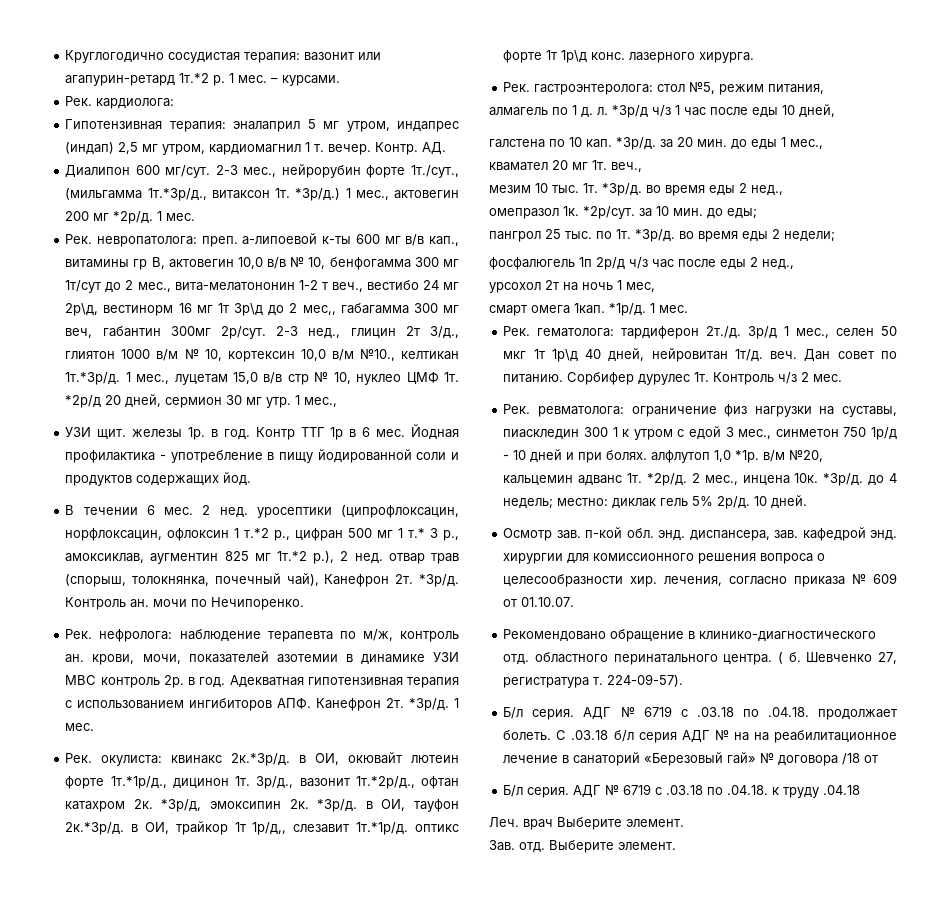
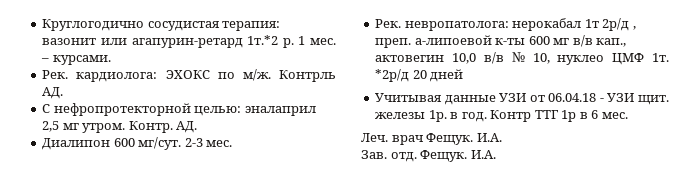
[65,119,459,132] [65,142,372,155] // Гипотензивная терапия: эналаприл 5 мг утром, индапрес (индап) 2,5 мг утром, кардиомагнил 1 т. вечер. -> [165,69,336,82] [42,87,64,99] [42,103,316,116] [42,121,126,133] ЭХОКС по м/ж. Контрль АД. // С нефропротекторной целью: эналаприл 2,5 мг утром.
[243,164,459,178] [65,188,459,201] [65,211,163,224] мес., нейрорубин форте 1т./сут., (мильгамма 1т.*3р/д., витаксон 1т. *3р/д.) 1 мес., актовегин 200 мг *2р/д. 1 -> (203, 142) none
(198, 241) none -> [512,18,636,31] нерокабал 1т 2р/д ,
[65,257,165,270] витамины гр В, -> (627, 42) none
[329,257,459,270] [65,280,459,293] [65,303,459,316] [65,326,459,339] [65,349,459,362] [65,372,351,385] бенфогамма 300 мг 1т/сут до 2 мес., вита-мелатононин 1-2 т веч., вестибо 24 мг 2р\д, вестинорм 16 мг 1т 3р\д до 2 мес,, габагамма 300 мг веч, габантин 300мг 2р/сут. 2-3 нед., глицин 2т 3/д., глиятон 1000 в/м № 10, кортексин 10,0 в/м №10., келтикан 1т.*3р/д. 1 мес., луцетам 15,0 в/в стр № 10, -> (550, 58) none
[125,394,338,408] дней, сермион 30 мг утр. 1 мес., // -> [430,69,464,82] [375,93,604,105] дней // Учитывая данные УЗИ от 06.04.18 -
[410,424,459,440] [65,449,459,463] [65,472,252,486] [65,505,459,518] [65,528,460,541] [65,551,459,564] [65,573,459,587] [65,597,305,610] [65,629,459,642] [65,651,460,665] [65,675,459,688] [65,698,459,711] [65,723,95,731] [65,752,459,766] [65,776,459,789] [65,799,459,812] [65,821,459,835] [503,50,755,63] [503,82,825,95] [489,104,835,118] [489,137,823,150] [489,160,642,172] [489,183,783,196] [489,206,757,219] [489,229,835,242] [489,257,794,270] [489,280,655,293] [489,303,688,316] [503,326,897,339] [503,348,897,362] [503,372,843,385] [503,404,897,417] [503,426,897,440] [503,449,824,463] [503,473,897,486] [503,495,808,509] [503,527,897,541] [503,553,826,564] [503,573,897,587] [503,597,575,607] [503,629,877,642] [503,652,897,665] [503,674,684,688] [503,706,897,720] [503,730,897,743] [503,752,879,766] [503,784,861,798] Йодная профилактика - употребление в пищу йодированной соли и продуктов содержащих йод. // В течении 6 мес. 2 нед. уросептики (ципрофлоксацин, норфлоксацин, офлоксин 1 т.*2 р., цифран 500 мг 1 т.* 3 р., амоксиклав, аугментин 825 мг 1т.*2 р.), 2 нед. отвар трав (спорыш, толокнянка, почечный чай), Канефрон 2т. *3р/д. Контроль ан. мочи по Нечипоренко. // Рек. нефролога: наблюдение терапевта по м/ж, контроль ан. крови, мочи, показателей азотемии в динамике УЗИ МВС контроль 2р. в год. Адекватная гипотензивная терапия с использованием ингибиторов АПФ. Канефрон 2т. *3р/д. 1 мес. // Рек. окулиста: квинакс 2к.*3р/д. в ОИ, окювайт лютеин форте 1т.*1р/д., дицинон 1т. 3р/д., вазонит 1т.*2р/д., офтан катахром 2к. *3р/д, эмоксипин 2к. *3р/д. в ОИ, тауфон 2к.*3р/д. в ОИ, трайкор 1т 1р/д,, слезавит 1т.*1р/д. оптикс форте 1т 1р\д конс. лазерного хирурга. // Рек. гастроэнтеролога: стол №5, режим питания, // алмагель по 1 д. л. *3р/д ч/з 1 час после еды 10 дней, // галстена по 10 кап. *3р/д. за 20 мин. до еды 1 мес., // квамател 20 мг 1т. веч., // мезим 10 тыс. 1т. *3р/д. во время еды 2 нед., // омепразол 1к. *2р/сут. за 10 мин. до еды; // пангрол 25 тыс. по 1т. *3р/д. во время еды 2 недели; // фосфалюгель 1п 2р/д ч/з час после еды 2 нед., // урсохол 2т на ночь 1 мес, // смарт омега 1кап. *1р/д. 1 мес. // Рек. гематолога: тардиферон 2т./д. 3р/д 1 мес., селен 50 мкг 1т 1р\д 40 дней, нейровитан 1т/д. веч. Дан совет по питанию. Сорбифер дурулес 1т. Контроль ч/з 2 мес. // Рек. ревматолога: ограничение физ нагрузки на суставы, пиаскледин 300 1 к утром с едой 3 мес., синметон 750 1р/д - 10 дней и при болях. алфлутоп 1,0 *1р. в/м №20, кальцемин адванс 1т. *2р/д. 2 мес., инцена 10к. *3р/д. до 4 недель; местно: диклак гель 5% 2р/д. 10 дней. // Осмотр зав. п-кой обл. энд. диспансера, зав. кафедрой энд. хирургии для комиссионного решения вопроса о целесообразности хир. лечения, согласно приказа № 609 от 01.10.07. // Рекомендовано обращение в клинико-диагностического отд. областного перинатального центра. ( б. Шевченко 27, регистратура т. 224-09-57). // Б/л серия. АДГ № 6719 с .03.18 по .04.18. продолжает болеть. С .03.18 б/л серия АДГ № на на реабилитационное лечение в санаторий «Березовый гай» № договора /18 от // Б/л серия. АДГ № 6719 с .03.18 по .04.18. к труду .04.18 -> (628, 115) none
[557,817,684,830] Выберите элемент. -> [426,133,502,145] Фещук. И.А.
[549,840,676,853] Выберите элемент. -> [420,150,496,162] Фещук. И.А.

